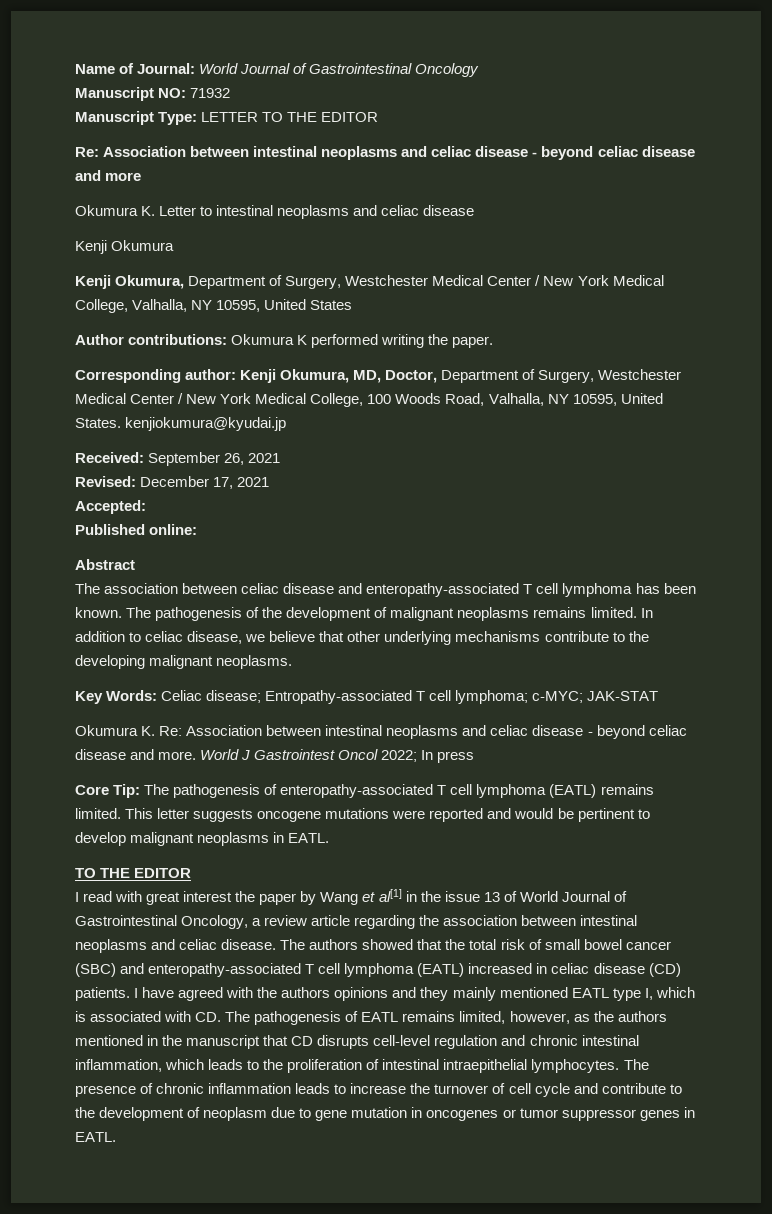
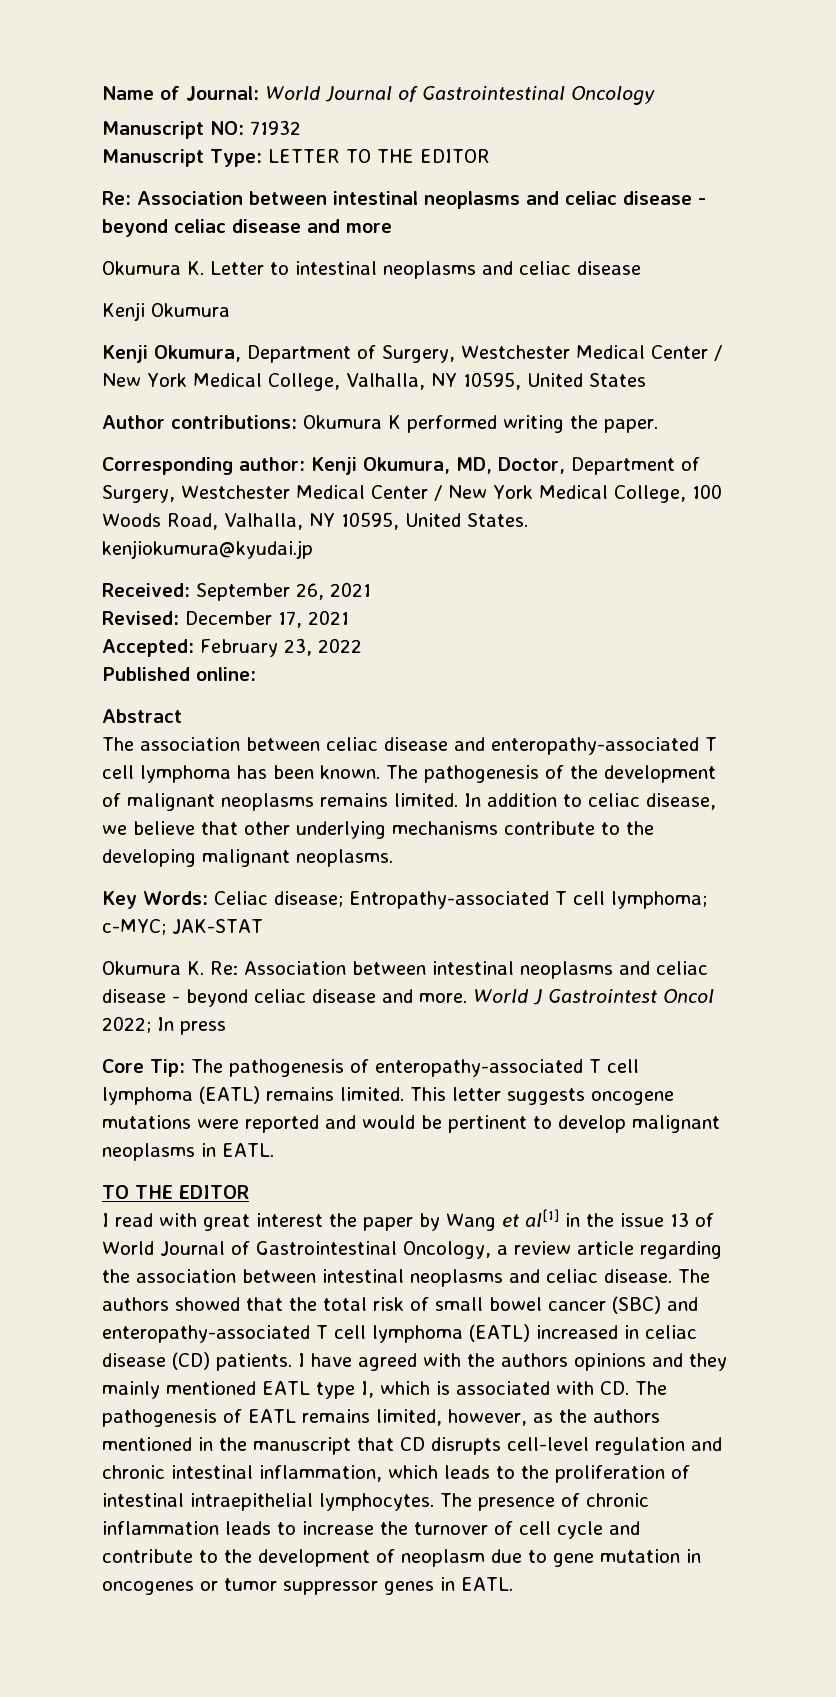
(146, 507) none -> [200,638,362,657] February 23, 2022

